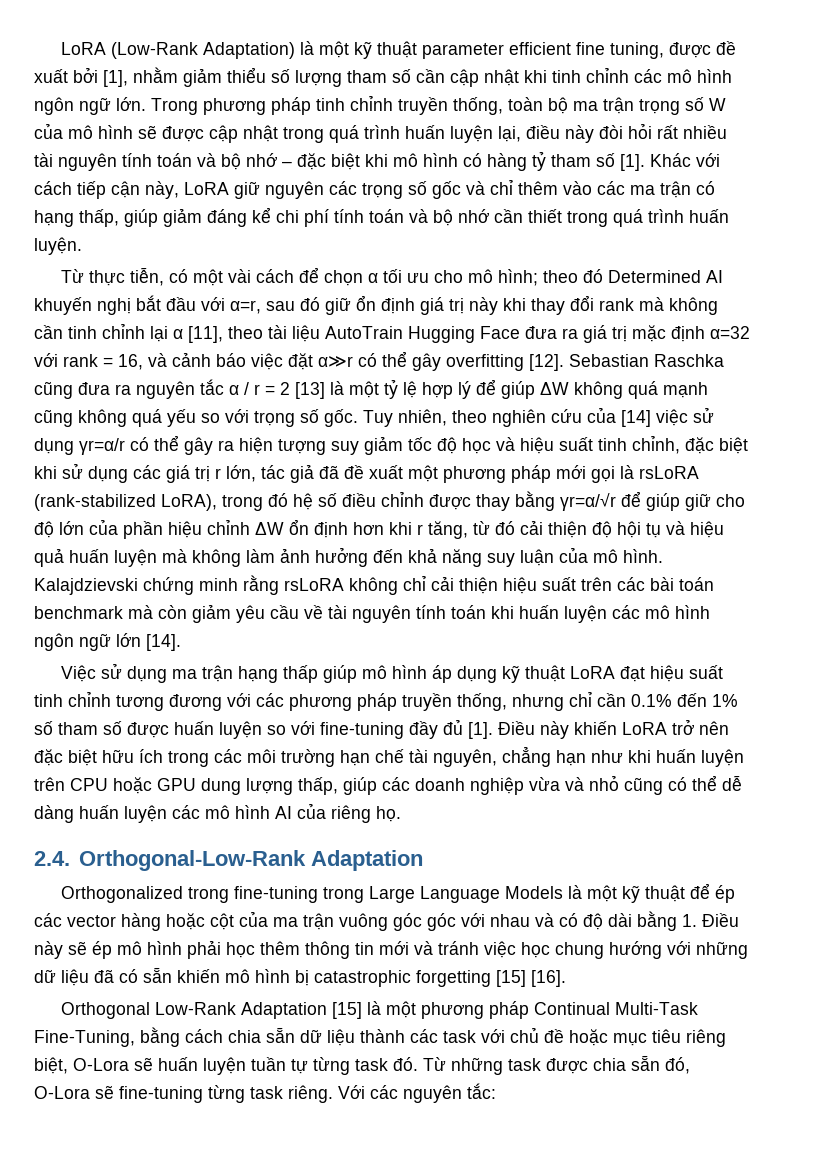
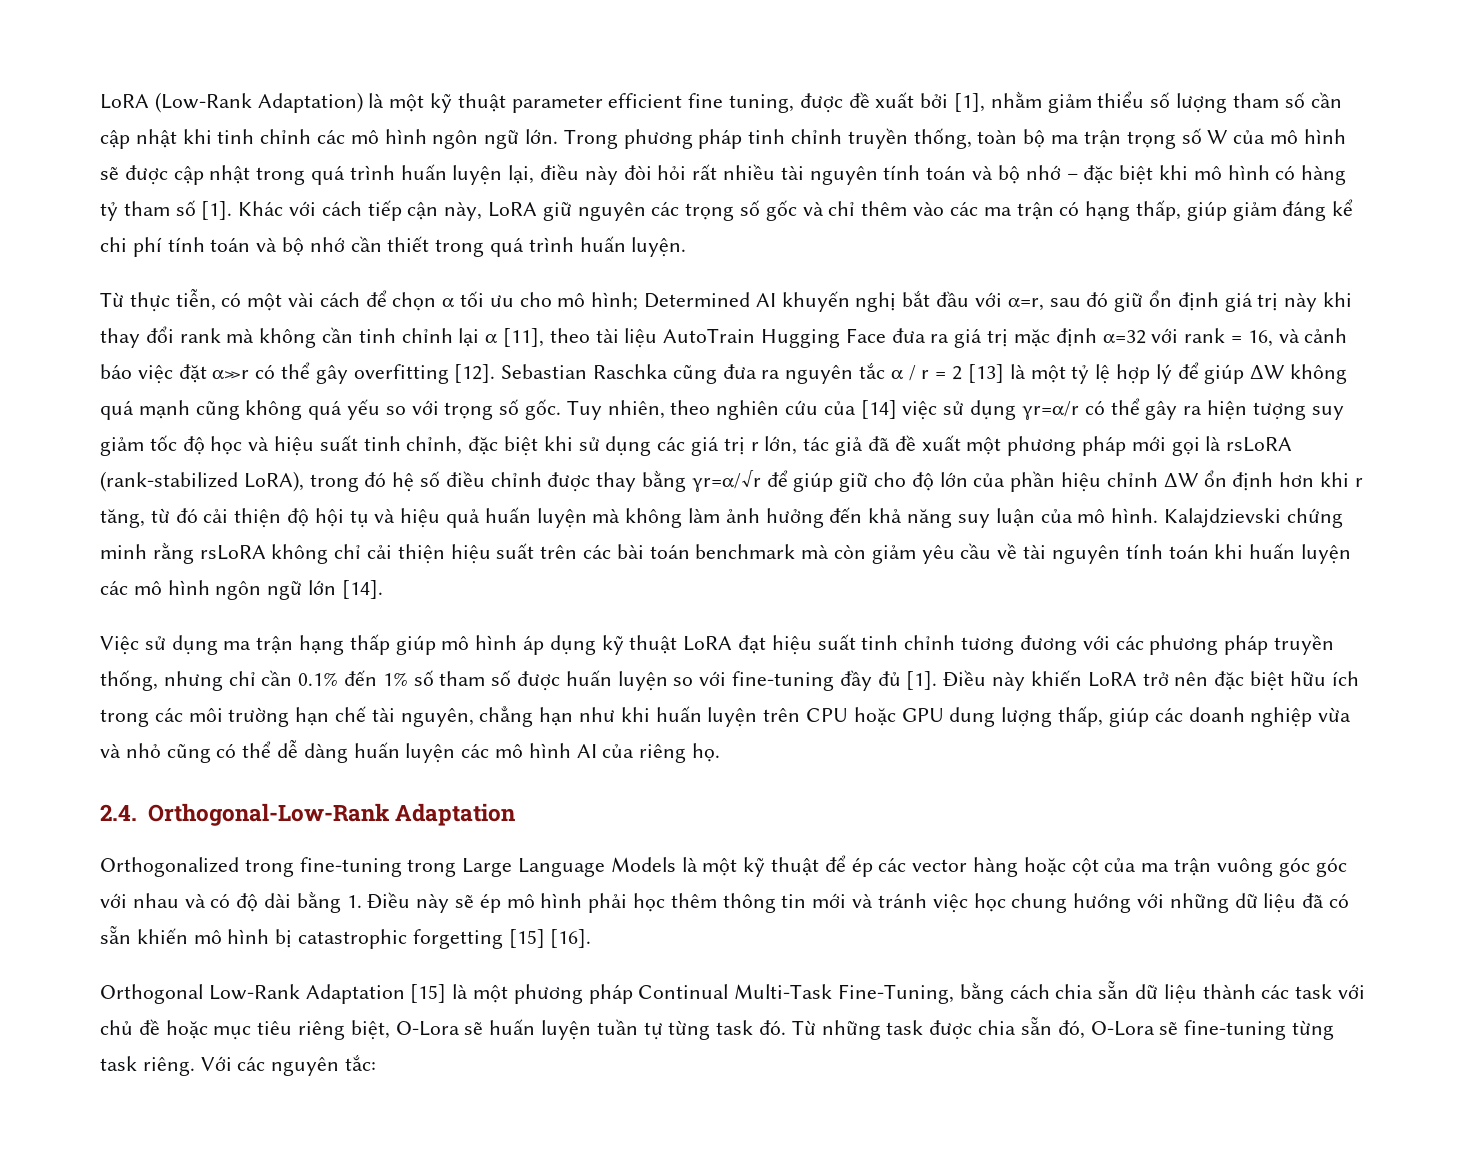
[542,269,603,283] theo đó -> (639, 301) none

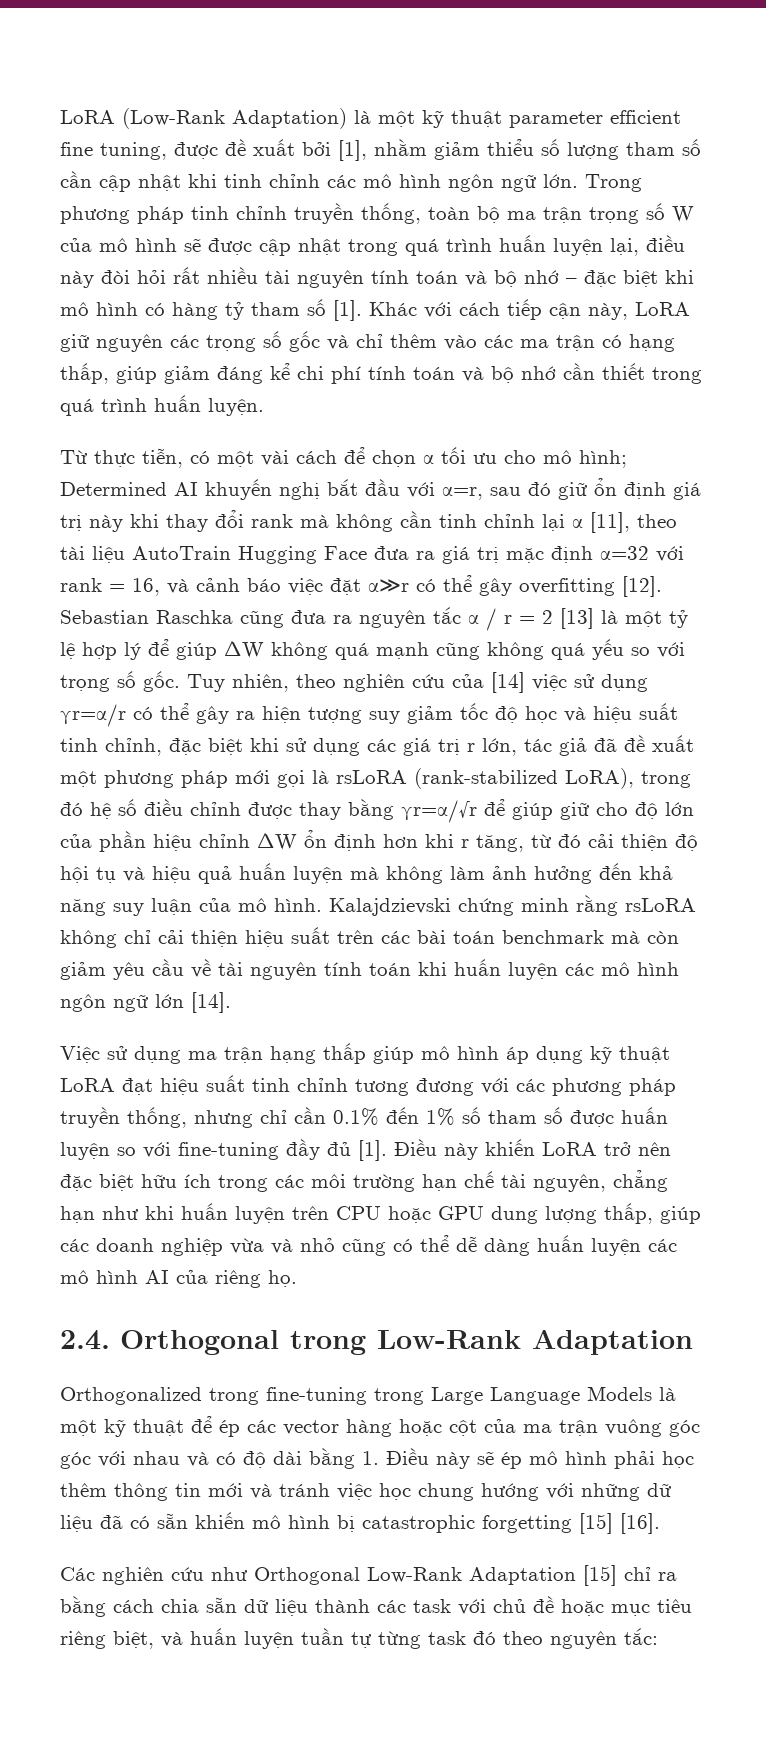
[147,803,390,826] Orthogonal-Low-Rank -> [120,1330,522,1355] Orthogonal trong Low-Rank
[100,984,955,1004] Orthogonal Low-Rank Adaptation [15] là một phương pháp Continual Multi-Task Fine-Tuning, -> [60,1565,677,1586] Các nghiên cứu như Orthogonal Low-Rank Adaptation [15] chỉ ra
[395,1021,484,1036] O-Lora sẽ -> [161,1632,183,1647] và
[759,1016,1334,1040] [100,1056,266,1076] đó. Từ những task được chia sẵn đó, O-Lora sẽ fine-tuning từng task riêng. Với các -> [473,1631,543,1645] đó theo

